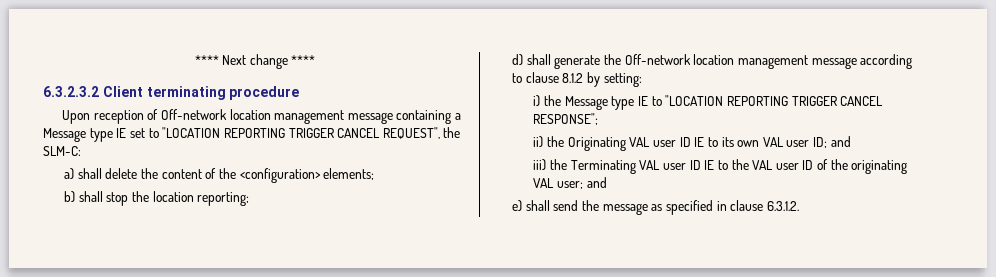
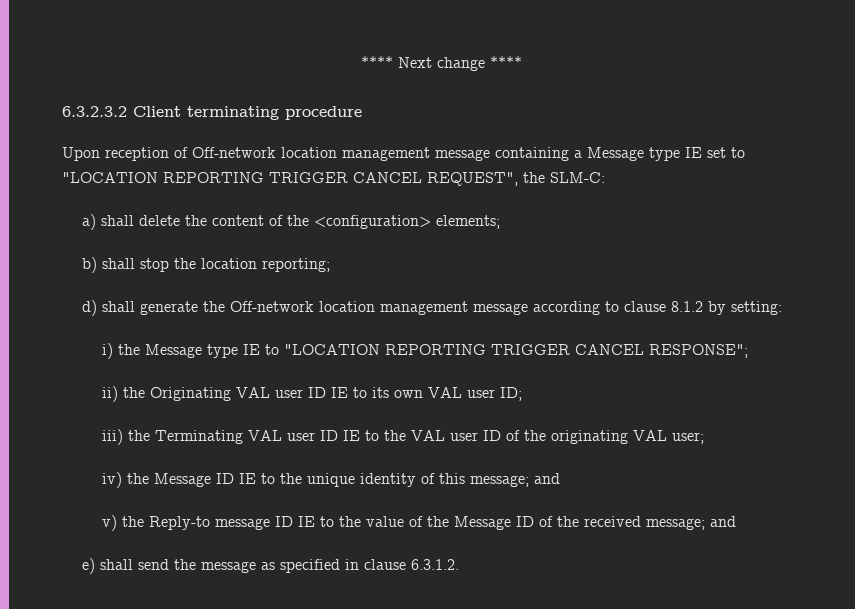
[830,136,851,147] and -> (523, 394) none
(584, 185) none -> [102,472,561,488] [102,515,706,531] // iv) the Message ID IE to the unique identity of this message; and // v) the Reply-to message ID IE to the value of the Message ID of the received message;

